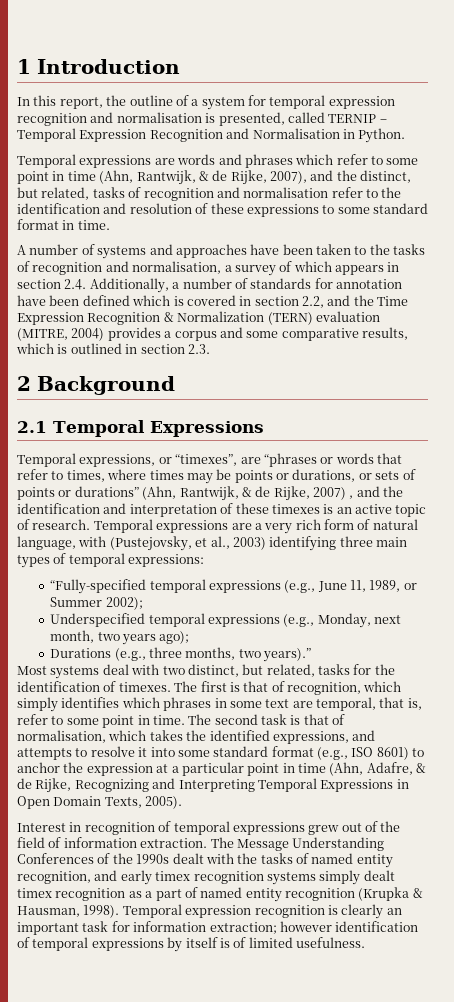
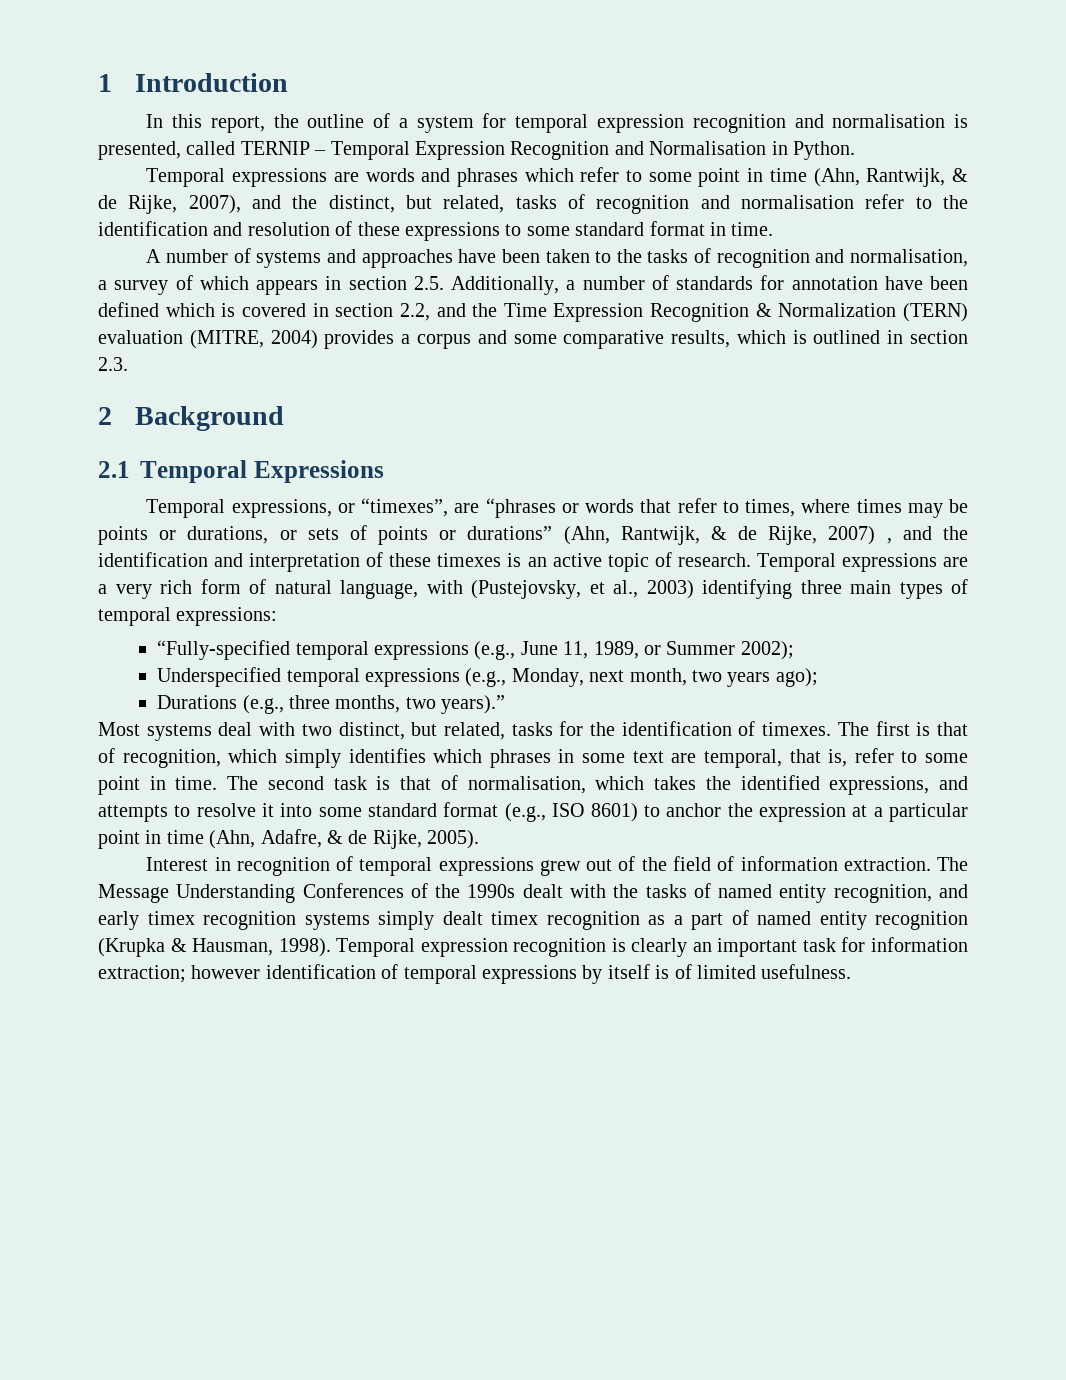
[64,279,87,290] 2.4. -> [413,276,444,290] 2.5.
[74,778,409,792] [17,796,142,809] Recognizing and Interpreting Temporal Expressions in Open Domain Texts, -> (422, 839) none

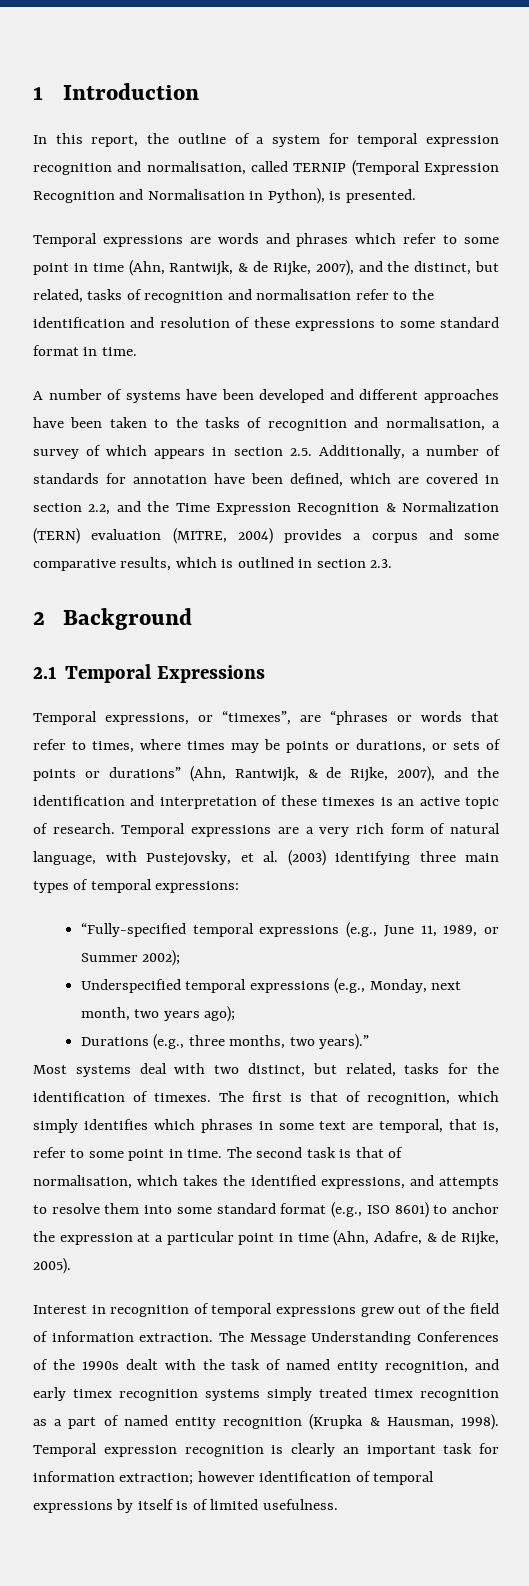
[832,114,968,128] [98,141,410,160] normalisation is presented, called TERNIP – Temporal -> [146,160,420,176] normalisation, called TERNIP (Temporal
[792,141,855,160] Python. -> [267,188,416,204] Python), is presented.
[327,249,357,263] and -> [186,389,419,403] have been developed and different
[98,302,236,317] defined which is -> [290,473,419,487] defined, which are
[828,526,892,545] 2007) , -> [397,766,436,782] 2007),
[471,580,694,599] (Pustejovsky, et al., 2003) -> [146,850,326,866] Pustejovsky, et al. (2003)
[262,803,275,817] it -> [104,1203,140,1214] them
[645,884,687,898] tasks -> [231,1359,261,1370] task
[442,911,483,925] dealt -> [319,1387,367,1398] treated

